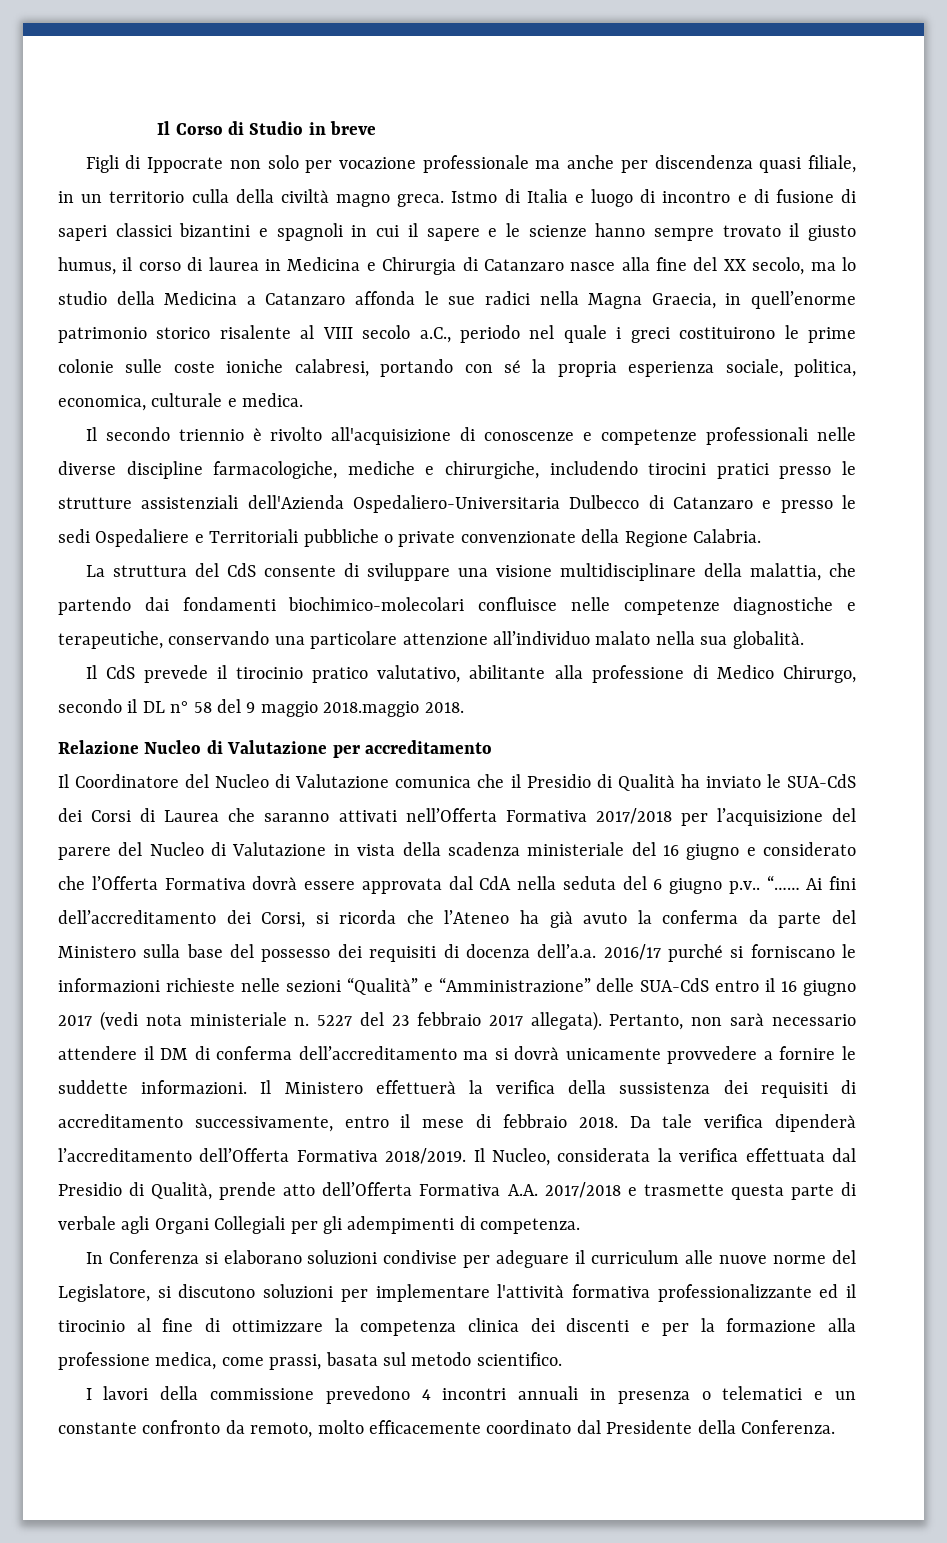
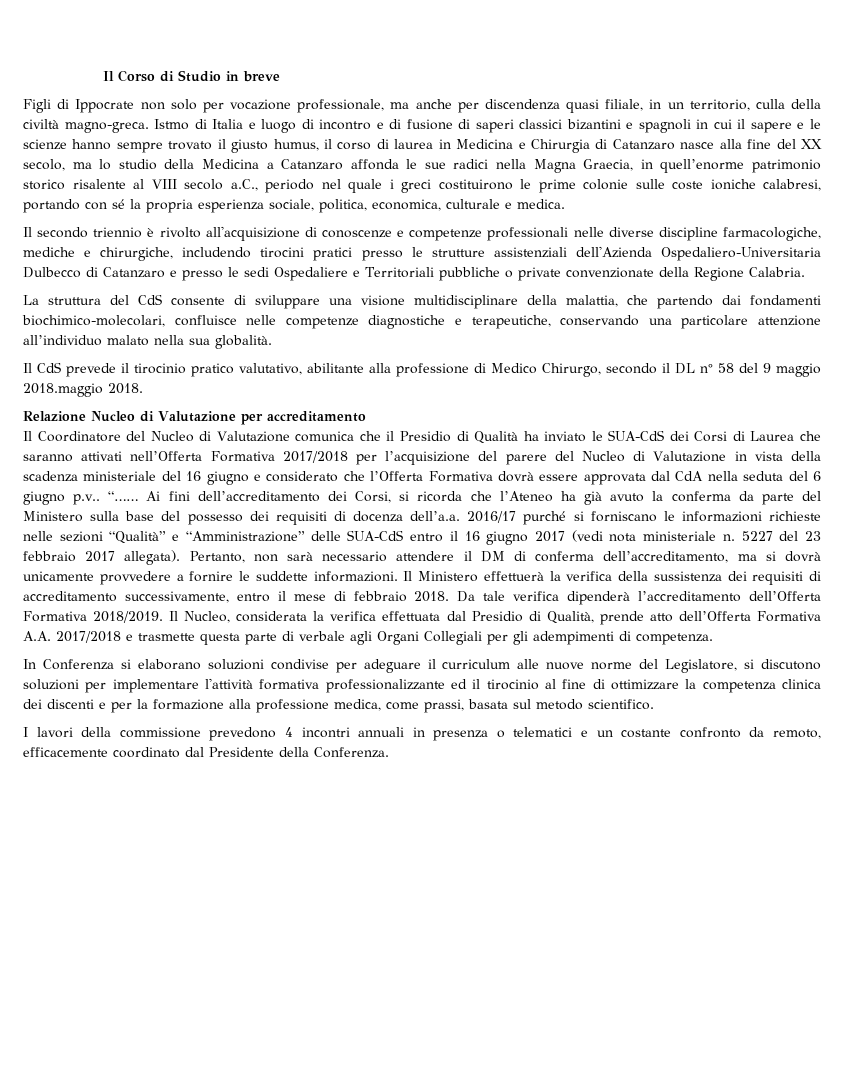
[422,155,529,173] professionale -> [297,99,385,113] professionale,
[109,191,185,203] territorio -> [689,99,750,111] territorio,
[336,194,445,207] magno greca. -> [64,122,149,133] magno-greca.
[288,597,465,611] biochimico-molecolari -> [22,315,165,327] biochimico-molecolari,
[298,1046,457,1060] dell’accreditamento -> [603,551,729,563] dell’accreditamento,
[58,1422,137,1434] constante -> [621,729,672,738] costante
[317,1420,364,1434] molto -> (821, 734) none

